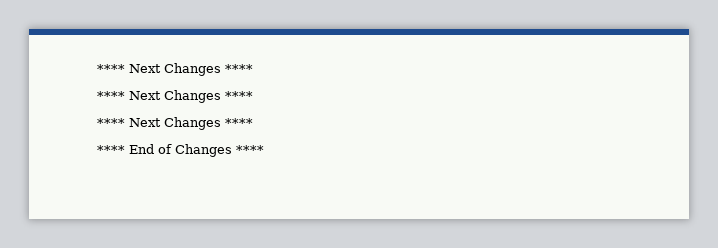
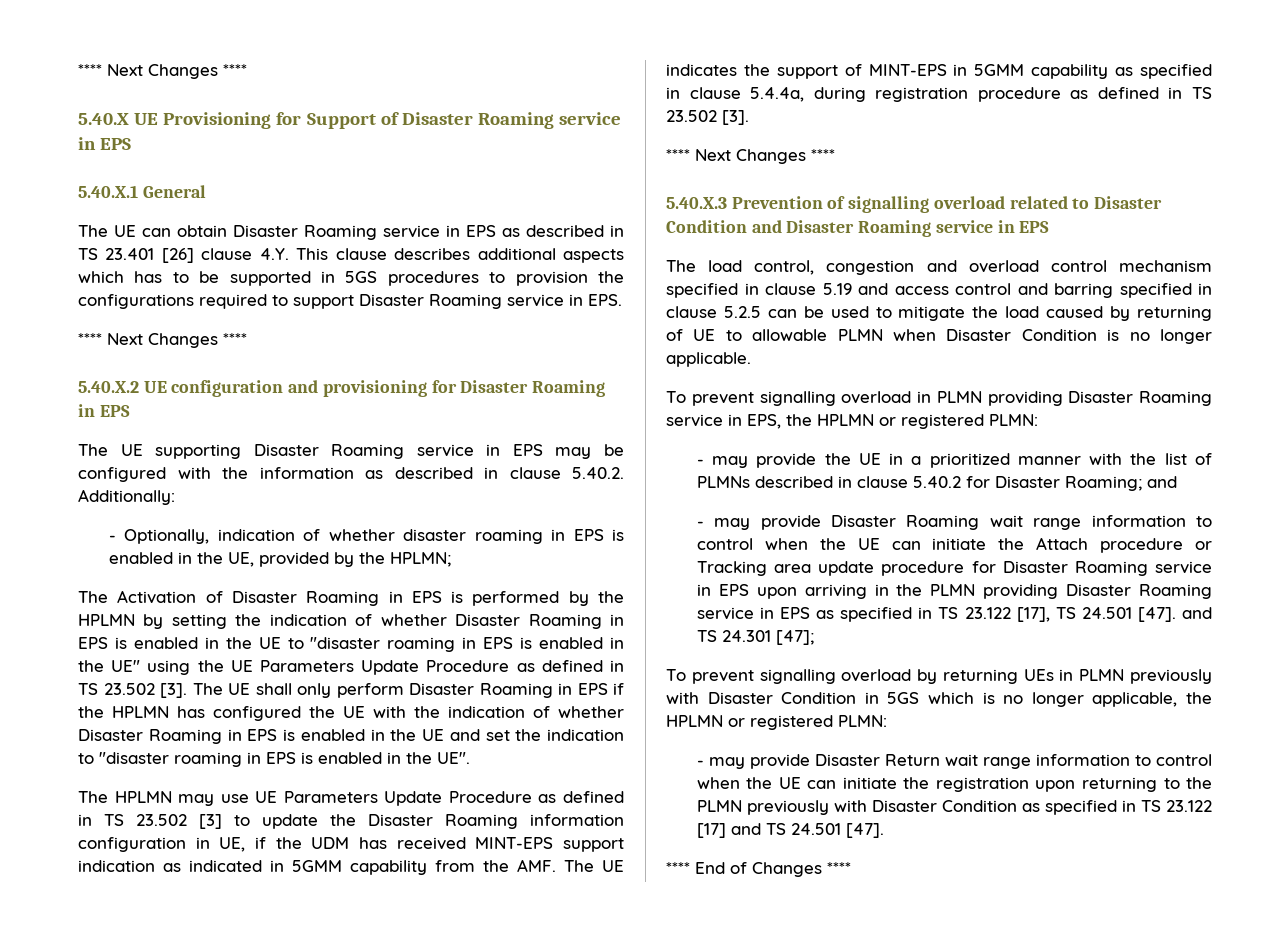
[97,63,253,76] [97,90,253,103] [97,117,253,130] **** Next Changes **** // **** Next Changes **** // **** Next Changes **** -> [78,64,247,79] [78,112,622,129] [78,137,132,150] [78,185,206,198] [78,225,624,240] [78,248,624,263] [78,271,624,286] [78,294,622,309] [78,333,247,348] [78,380,606,397] [78,404,130,417] [78,444,624,459] [78,467,624,482] [78,489,175,505] [108,529,624,544] [108,552,451,567] [78,590,625,606] [78,614,625,629] [78,637,624,652] [78,660,624,675] [78,683,624,698] [78,706,624,721] [78,729,624,744] [78,752,470,767] [78,791,624,806] [78,814,624,829] [78,837,624,852] [78,859,624,875] [666,64,1212,79] [666,87,1212,102] [666,110,749,125] [666,149,835,164] [666,196,1163,213] [666,220,1050,237] [666,260,1212,275] [666,283,1212,298] [666,306,1212,321] [666,329,1212,344] [666,352,751,367] [666,391,1212,406] [666,414,1038,429] [696,453,1212,468] [696,476,1177,491] [696,515,1212,530] [696,537,1212,553] [696,561,1212,576] [696,584,1212,599] [696,607,1212,622] [696,630,814,645] [666,669,1212,684] [666,692,1212,707] [666,715,887,730] [696,754,1212,769] [696,777,1212,792] [696,800,1212,815] [696,823,884,838] **** Next Changes **** // 5.40.X UE Provisioning for Support of Disaster Roaming service in EPS // 5.40.X.1 General // The UE can obtain Disaster Roaming service in EPS as described in TS 23.401 [26] clause 4.Y. This clause describes additional aspects which has to be supported in 5GS procedures to provision the configurations required to support Disaster Roaming service in EPS. // **** Next Changes **** // 5.40.X.2 UE configuration and provisioning for Disaster Roaming in EPS // The UE supporting Disaster Roaming service in EPS may be configured with the information as described in clause 5.40.2. Additionally: // - Optionally, indication of whether disaster roaming in EPS is enabled in the UE, provided by the HPLMN; // The Activation of Disaster Roaming in EPS is performed by the HPLMN by setting the indication of whether Disaster Roaming in EPS is enabled in the UE to "disaster roaming in EPS is enabled in the UE" using the UE Parameters Update Procedure as defined in TS 23.502 [3]. The UE shall only perform Disaster Roaming in EPS if the HPLMN has configured the UE with the indication of whether Disaster Roaming in EPS is enabled in the UE and set the indication to "disaster roaming in EPS is enabled in the UE". // The HPLMN may use UE Parameters Update Procedure as defined in TS 23.502 [3] to update the Disaster Roaming information configuration in UE, if the UDM has received MINT-EPS support indication as indicated in 5GMM capability from the AMF. The UE indicates the support of MINT-EPS in 5GMM capability as specified in clause 5.4.4a, during registration procedure as defined in TS 23.502 [3]. // **** Next Changes **** // 5.40.X.3 Prevention of signalling overload related to Disaster Condition and Disaster Roaming service in EPS // The load control, congestion and overload control mechanism specified in clause 5.19 and access control and barring specified in clause 5.2.5 can be used to mitigate the load caused by returning of UE to allowable PLMN when Disaster Condition is no longer applicable. // To prevent signalling overload in PLMN providing Disaster Roaming service in EPS, the HPLMN or registered PLMN: // - may provide the UE in a prioritized manner with the list of PLMNs described in clause 5.40.2 for Disaster Roaming; and // - may provide Disaster Roaming wait range information to control when the UE can initiate the Attach procedure or Tracking area update procedure for Disaster Roaming service in EPS upon arriving in the PLMN providing Disaster Roaming service in EPS as specified in TS 23.122 [17], TS 24.501 [47]. and TS 24.301 [47]; // To prevent signalling overload by returning UEs in PLMN previously with Disaster Condition in 5GS which is no longer applicable, the HPLMN or registered PLMN: // - may provide Disaster Return wait range information to control when the UE can initiate the registration upon returning to the PLMN previously with Disaster Condition as specified in TS 23.122 [17] and TS 24.501 [47].

